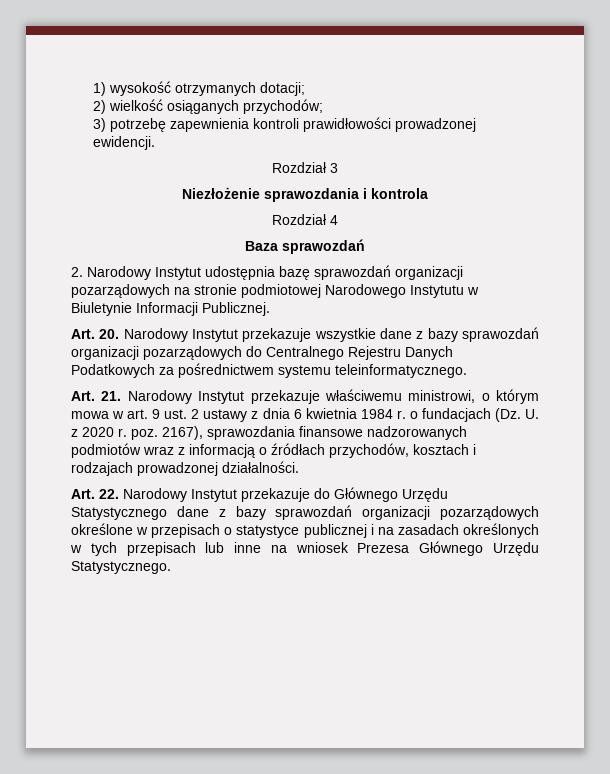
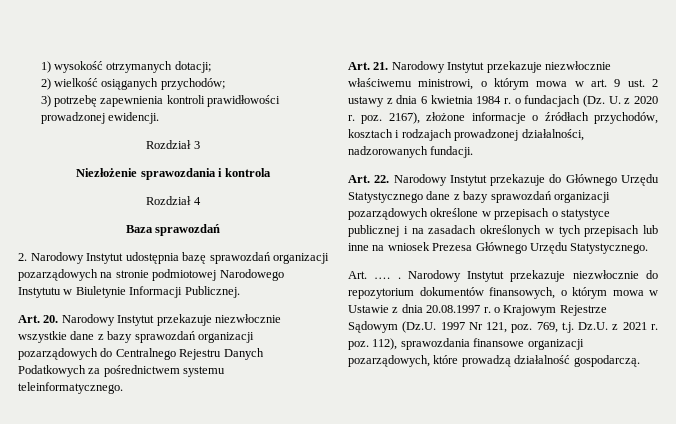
(312, 335) none -> [214,314,281,323] niezwłocznie
(320, 397) none -> [544,61,611,70] niezwłocznie
[207,426,467,440] [71,443,255,458] sprawozdania finansowe nadzorowanych podmiotów wraz z informacją -> [426,112,526,124] złożone informacje
[222,461,299,473] działalności. -> [521,129,584,141] [348,146,474,158] działalności, nadzorowanych fundacji.
(171, 567) none -> [348,270,658,282] [348,287,658,299] [348,304,607,316] [348,321,658,333] [348,338,584,350] [348,355,640,367] // Art. …. . Narodowy Instytut przekazuje niezwłocznie do repozytorium dokumentów finansowych, o którym mowa w Ustawie z dnia 20.08.1997 r. o Krajowym Rejestrze Sądowym (Dz.U. 1997 Nr 121, poz. 769, t.j. Dz.U. z 2021 r. poz. 112), sprawozdania finansowe organizacji pozarządowych, które prowadzą działalność gospodarczą.

